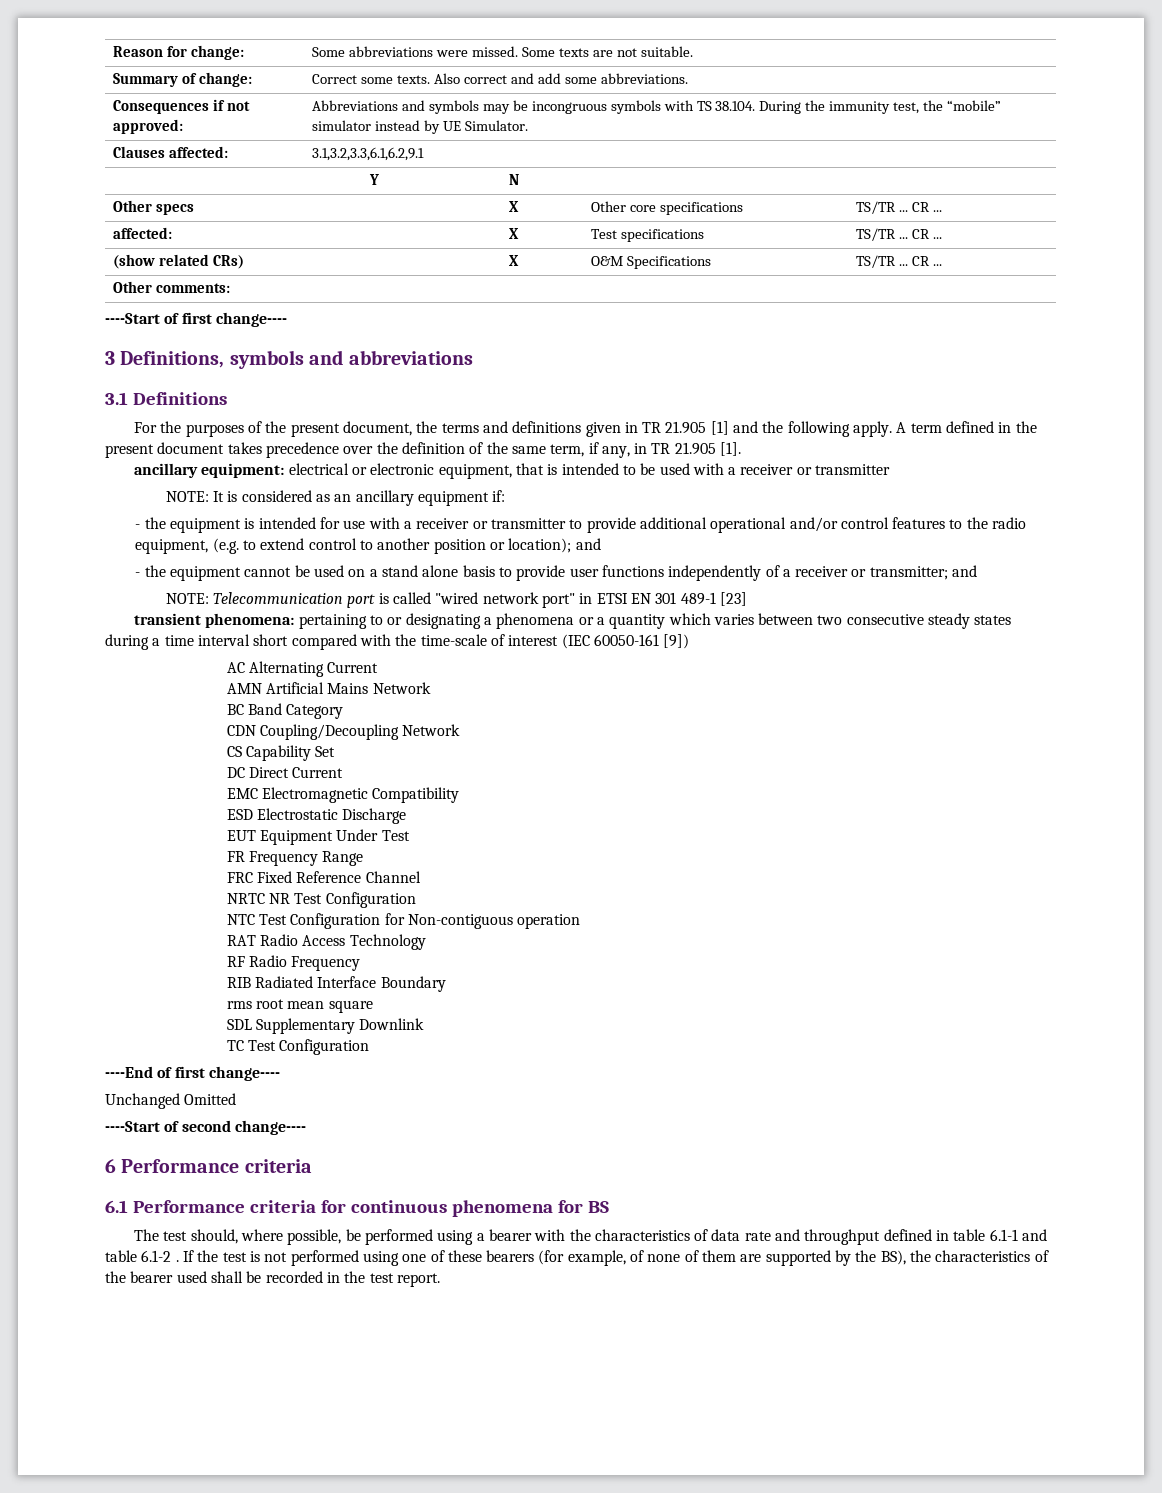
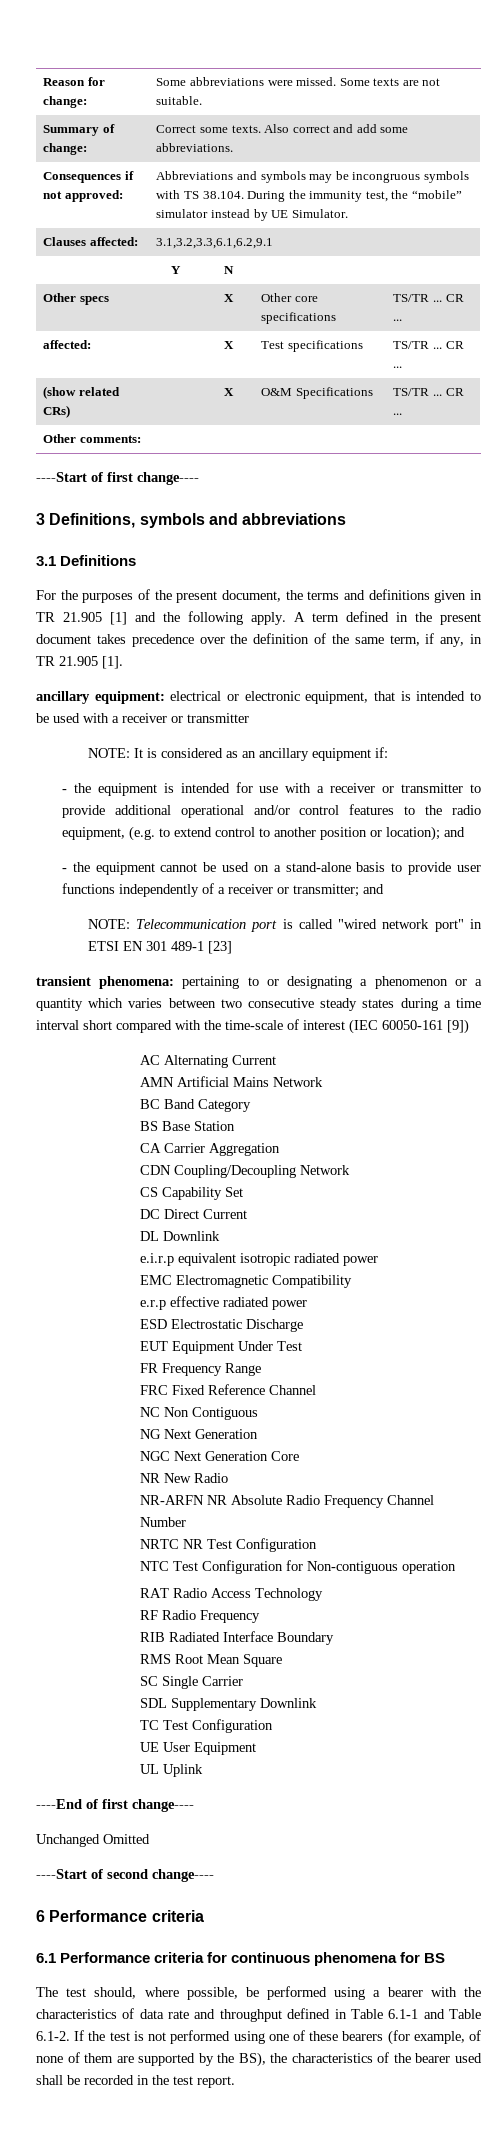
[381,565,459,577] stand alone -> [285,862,351,872] stand-alone
[496,613,575,629] phenomena -> [374,976,448,989] phenomenon
(344, 711) none -> [139,1121,235,1131] [139,1143,280,1156] // BS Base Station // CA Carrier Aggregation
(344, 772) none -> [139,1231,220,1241] [139,1253,378,1266] // DL Downlink // e.i.r.p equivalent isotropic radiated power
(460, 795) none -> [139,1296,307,1310] // e.r.p effective radiated power
(421, 877) none -> [139,1407,258,1420] [139,1429,258,1439] [139,1451,299,1461] [139,1473,228,1483] [139,1495,434,1508] [139,1517,186,1527] // NC Non Contiguous // NG Next Generation // NGC Next Generation Core // NR New Radio // NR-ARFN NR Absolute Radio Frequency Channel Number
[226,999,373,1013] rms root mean square -> [139,1654,282,1667] [139,1676,243,1689] RMS Root Mean Square // SC Single Carrier
(370, 1047) none -> [139,1742,256,1755] [139,1764,203,1777] // UE User Equipment // UL Uplink
[953,1229,986,1241] table -> [350,2009,383,2019] Table
[105,1250,179,1262] table 6.1-2 . -> [449,2009,482,2019] [36,2031,70,2041] Table 6.1-2.

